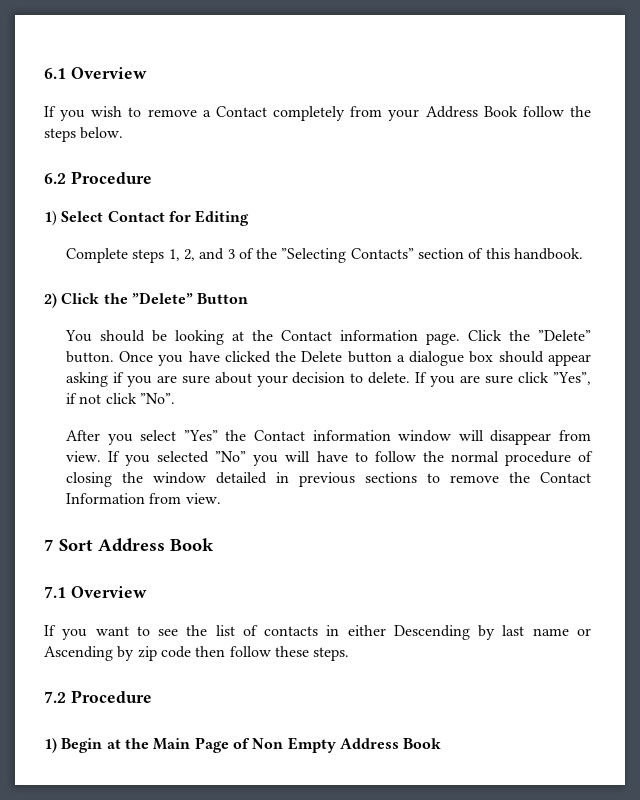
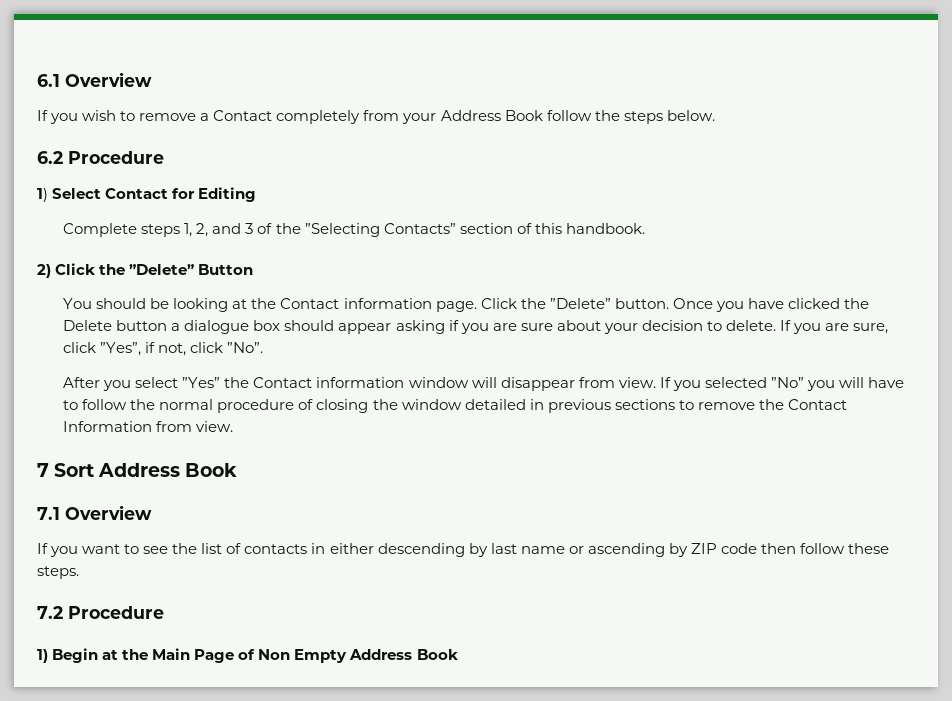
[485,375,514,384] sure -> [853,323,889,334] sure,
[79,394,102,404] not -> [158,343,187,356] not,
[393,625,470,640] Descending -> [377,543,465,557] descending
[44,646,157,661] Ascending by zip -> [587,543,717,557] ascending by ZIP

